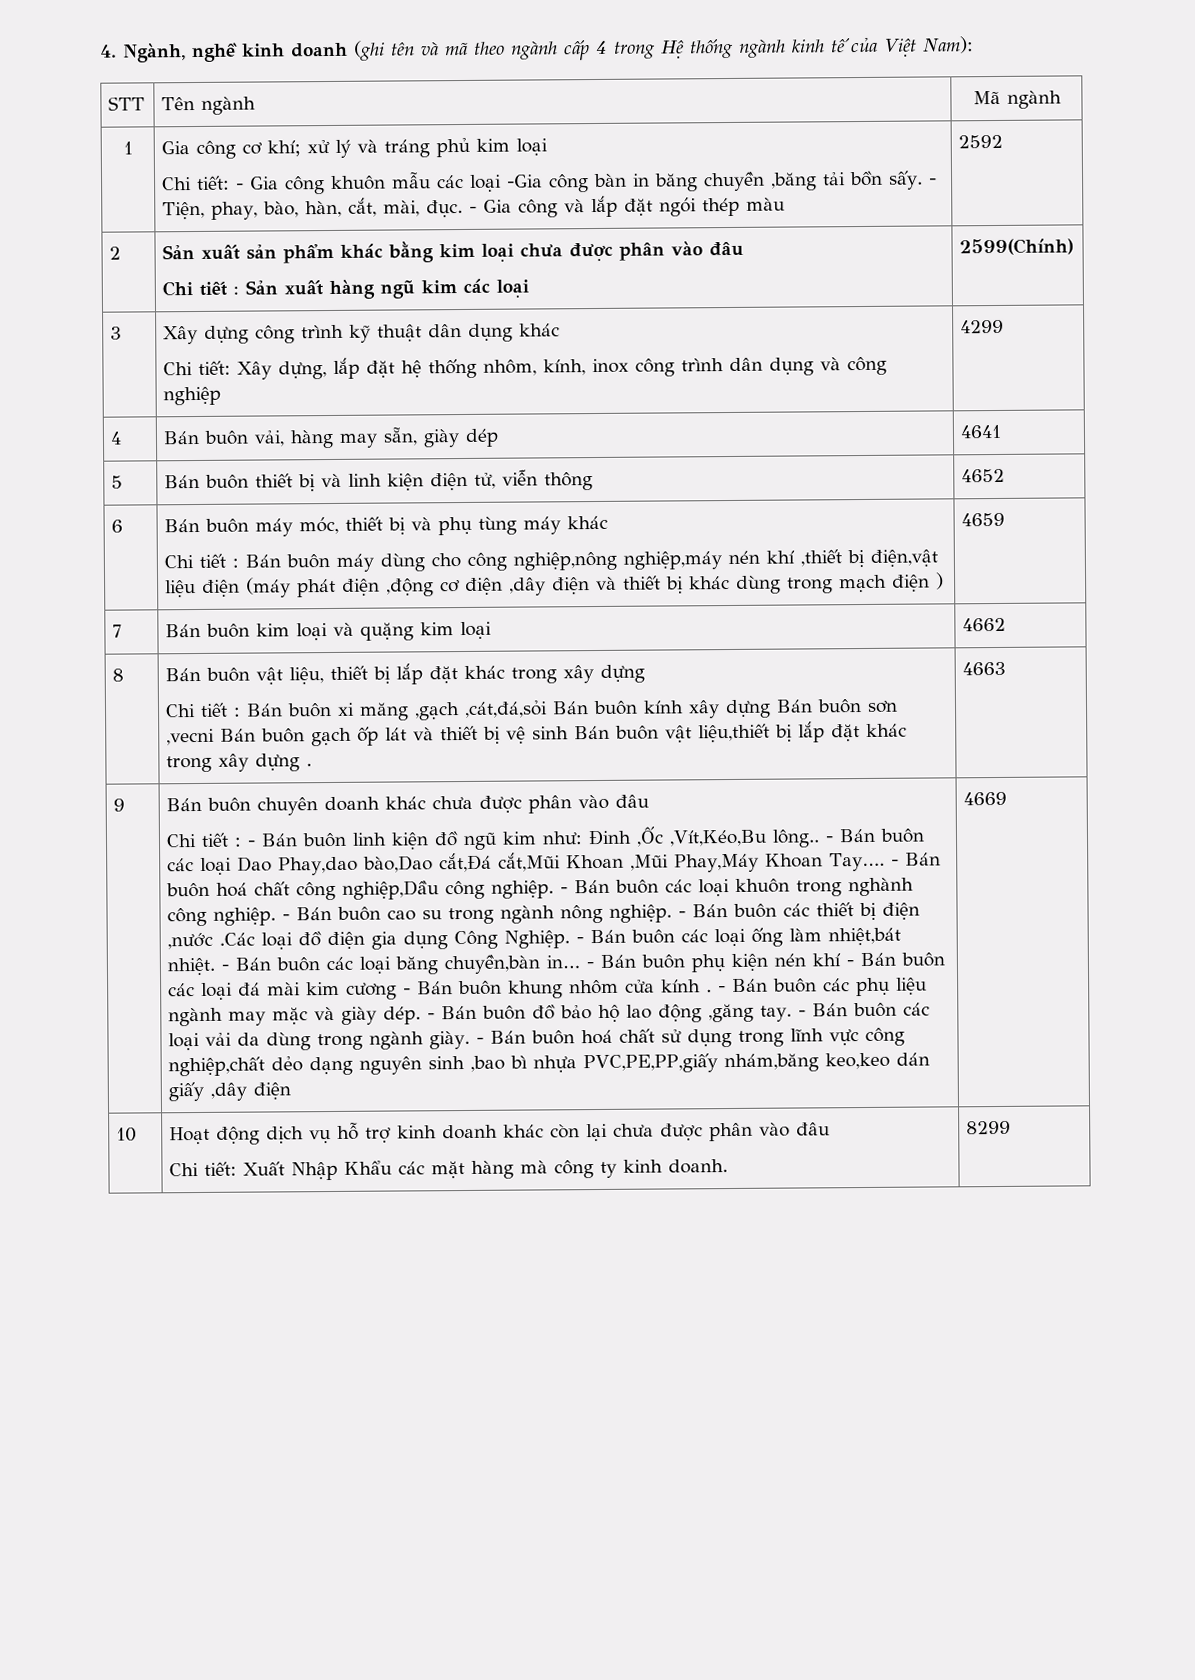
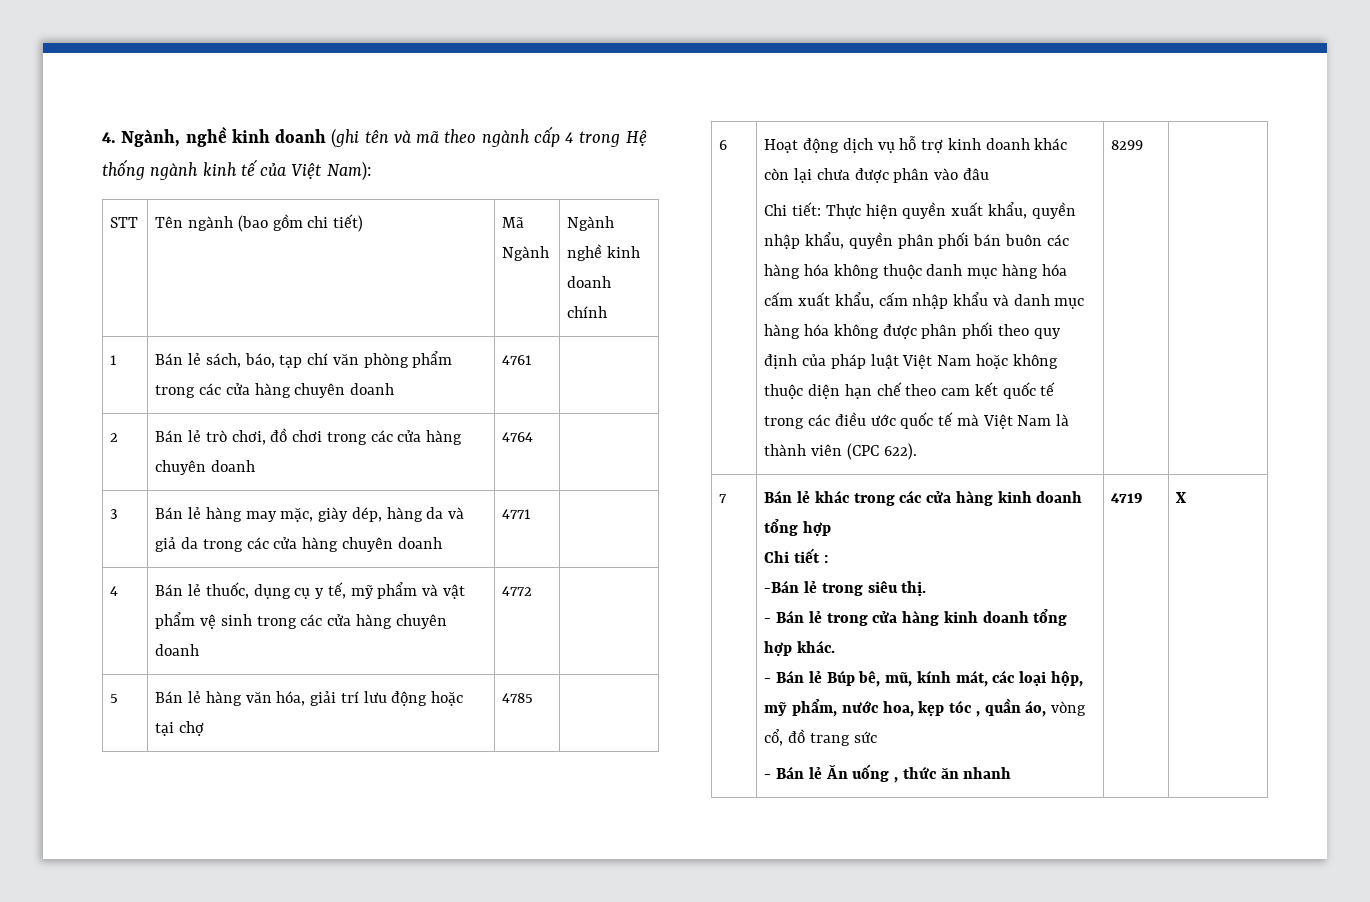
[972,90,1062,109] [122,141,133,155] [161,137,549,159] [162,170,938,195] [162,195,786,221] [958,134,1004,149] [109,246,122,260] [162,241,745,264] [162,278,530,299] [959,238,1075,256] [110,326,123,340] [163,323,561,345] [163,356,888,380] [163,386,222,406] [960,319,1005,334] [110,431,123,445] [163,426,500,449] [960,424,1002,439] [111,475,124,489] [164,469,594,493] [961,468,1006,483] [111,519,124,533] [164,515,609,537] [164,549,939,572] [165,572,945,599] [961,512,1006,527] [112,624,123,638] [165,621,493,642] [962,617,1007,632] [112,668,125,682] [165,663,646,686] [165,699,899,721] [166,721,908,747] [166,753,313,773] [962,661,1007,676] [113,798,126,812] [166,794,650,816] [166,826,926,851] [167,852,942,876] [166,877,915,901] [167,902,921,927] [167,927,902,951] [167,952,946,977] [168,977,928,1001] [168,1002,931,1027] [168,1027,906,1052] [168,1052,931,1077] [168,1081,292,1102] [963,791,1008,806] [116,1127,138,1142] | Mã ngành // 1 | Gia công cơ khí; xử lý và tráng phủ kim loại // Chi tiết: - Gia công khuôn mẫu các loại -Gia công bàn in băng chuyền ,băng tải bồn sấy. - Tiện, phay, bào, hàn, cắt, mài, đục. - Gia công và lắp đặt ngói thép màu | 2592 // 2 | Sản xuất sản phẩm khác bằng kim loại chưa được phân vào đâu // Chi tiết : Sản xuất hàng ngũ kim các loại | 2599(Chính) // 3 | Xây dựng công trình kỹ thuật dân dụng khác // Chi tiết: Xây dựng, lắp đặt hệ thống nhôm, kính, inox công trình dân dụng và công nghiệp | 4299 // 4 | Bán buôn vải, hàng may sẵn, giày dép | 4641 // 5 | Bán buôn thiết bị và linh kiện điện tử, viễn thông | 4652 // 6 | Bán buôn máy móc, thiết bị và phụ tùng máy khác // Chi tiết : Bán buôn máy dùng cho công nghiệp,nông nghiệp,máy nén khí ,thiết bị điện,vật liệu điện (máy phát điện ,động cơ điện ,dây điện và thiết bị khác dùng trong mạch điện ) | 4659 // 7 | Bán buôn kim loại và quặng kim loại | 4662 // 8 | Bán buôn vật liệu, thiết bị lắp đặt khác trong xây dựng // Chi tiết : Bán buôn xi măng ,gạch ,cát,đá,sỏi Bán buôn kính xây dựng Bán buôn sơn ,vecni Bán buôn gạch ốp lát và thiết bị vệ sinh Bán buôn vật liệu,thiết bị lắp đặt khác trong xây dựng . | 4663 // 9 | Bán buôn chuyên doanh khác chưa được phân vào đâu // Chi tiết : - Bán buôn linh kiện đồ ngũ kim như: Đinh ,Ốc ,Vít,Kéo,Bu lông.. - Bán buôn các loại Dao Phay,dao bào,Dao cắt,Đá cắt,Mũi Khoan ,Mũi Phay,Máy Khoan Tay…. - Bán buôn hoá chất công nghiệp,Dầu công nghiệp. - Bán buôn các loại khuôn trong nghành công nghiệp. - Bán buôn cao su trong ngành nông nghiệp. - Bán buôn các thiết bị điện ,nước .Các loại đồ điện gia dụng Công Nghiệp. - Bán buôn các loại ống làm nhiệt,bát nhiệt. - Bán buôn các loại băng chuyền,bàn in… - Bán buôn phụ kiện nén khí - Bán buôn các loại đá mài kim cương - Bán buôn khung nhôm cửa kính . - Bán buôn các phụ liệu ngành may mặc và giày dép. - Bán buôn đồ bảo hộ lao động ,găng tay. - Bán buôn các loại vải da dùng trong ngành giày. - Bán buôn hoá chất sử dụng trong lĩnh vực công nghiệp,chất dẻo dạng nguyên sinh ,bao bì nhựa PVC,PE,PP,giấy nhám,băng keo,keo dán giấy ,dây điện | 4669 // 10 -> [237,214,364,232] [502,217,525,228] [502,246,550,261] [567,216,615,231] [567,244,641,261] [567,276,612,288] [567,306,608,318] [110,355,118,365] [155,351,453,368] [155,383,395,398] [502,355,533,365] [110,433,119,442] [155,428,462,445] [155,460,256,475] [502,432,534,442] [110,509,119,519] [155,507,464,522] [155,537,442,552] [502,509,532,519] [110,586,119,596] [155,582,465,599] [155,612,447,629] [155,644,200,656] [502,586,533,596] [110,694,119,703] [155,691,463,706] [155,721,205,736] [502,693,534,703] [719,140,728,150] (bao gồm chi tiết) | Mã Ngành | Ngành nghề kinh doanh chính // 1 | Bán lẻ sách, báo, tạp chí văn phòng phẩm trong các cửa hàng chuyên doanh | 4761 | // 2 | Bán lẻ trò chơi, đồ chơi trong các cửa hàng chuyên doanh | 4764 | // 3 | Bán lẻ hàng may mặc, giày dép, hàng da và giả da trong các cửa hàng chuyên doanh | 4771 | // 4 | Bán lẻ thuốc, dụng cụ y tế, mỹ phẩm và vật phẩm vệ sinh trong các cửa hàng chuyên doanh | 4772 | // 5 | Bán lẻ hàng văn hóa, giải trí lưu động hoặc tại chợ | 4785 | // 6
[243,1159,729,1181] [966,1120,1012,1135] Xuất Nhập Khẩu các mặt hàng mà công ty kinh doanh. | 8299 -> [825,202,1076,219] [764,232,1069,249] [764,264,1067,279] [764,292,1085,309] [764,322,1061,339] [764,354,1058,369] [764,382,1056,399] [764,412,1069,429] [764,443,917,460] [1111,140,1144,150] [719,494,728,503] [764,490,1083,506] [764,519,832,536] [764,548,828,563] [764,580,927,596] [764,609,1068,626] [764,640,836,656] [764,670,1083,687] [764,698,1086,717] [764,729,877,746] [764,764,1012,783] [1111,493,1144,503] [1175,492,1187,503] Thực hiện quyền xuất khẩu, quyền nhập khẩu, quyền phân phối bán buôn các hàng hóa không thuộc danh mục hàng hóa cấm xuất khẩu, cấm nhập khẩu và danh mục hàng hóa không được phân phối theo quy định của pháp luật Việt Nam hoặc không thuộc diện hạn chế theo cam kết quốc tế trong các điều ước quốc tế mà Việt Nam là thành viên (CPC 622). | 8299 | // 7 | Bán lẻ khác trong các cửa hàng kinh doanh tổng hợp // Chi tiết : // -Bán lẻ trong siêu thị. // - Bán lẻ trong cửa hàng kinh doanh tổng hợp khác. // - Bán lẻ Búp bê, mũ, kính mát, các loại hộp, mỹ phẩm, nước hoa, kẹp tóc , quần áo, vòng cổ, đồ trang sức // - Bán lẻ Ăn uống , thức ăn nhanh | 4719 | X

